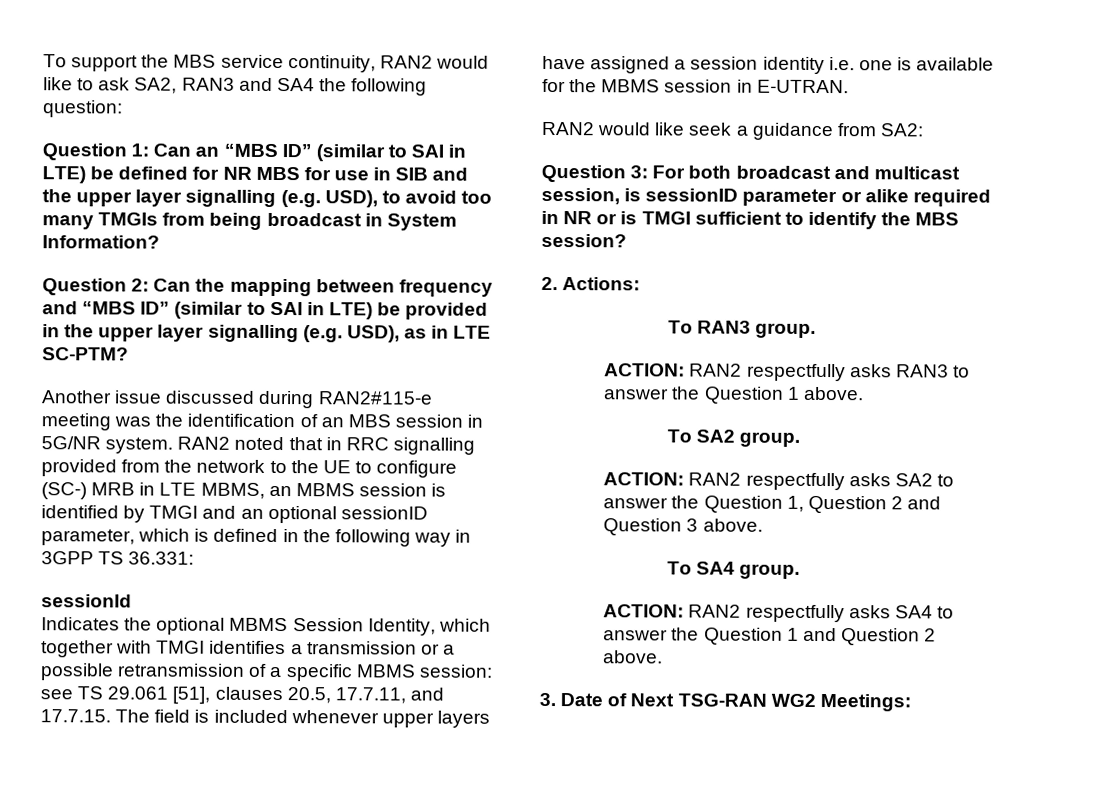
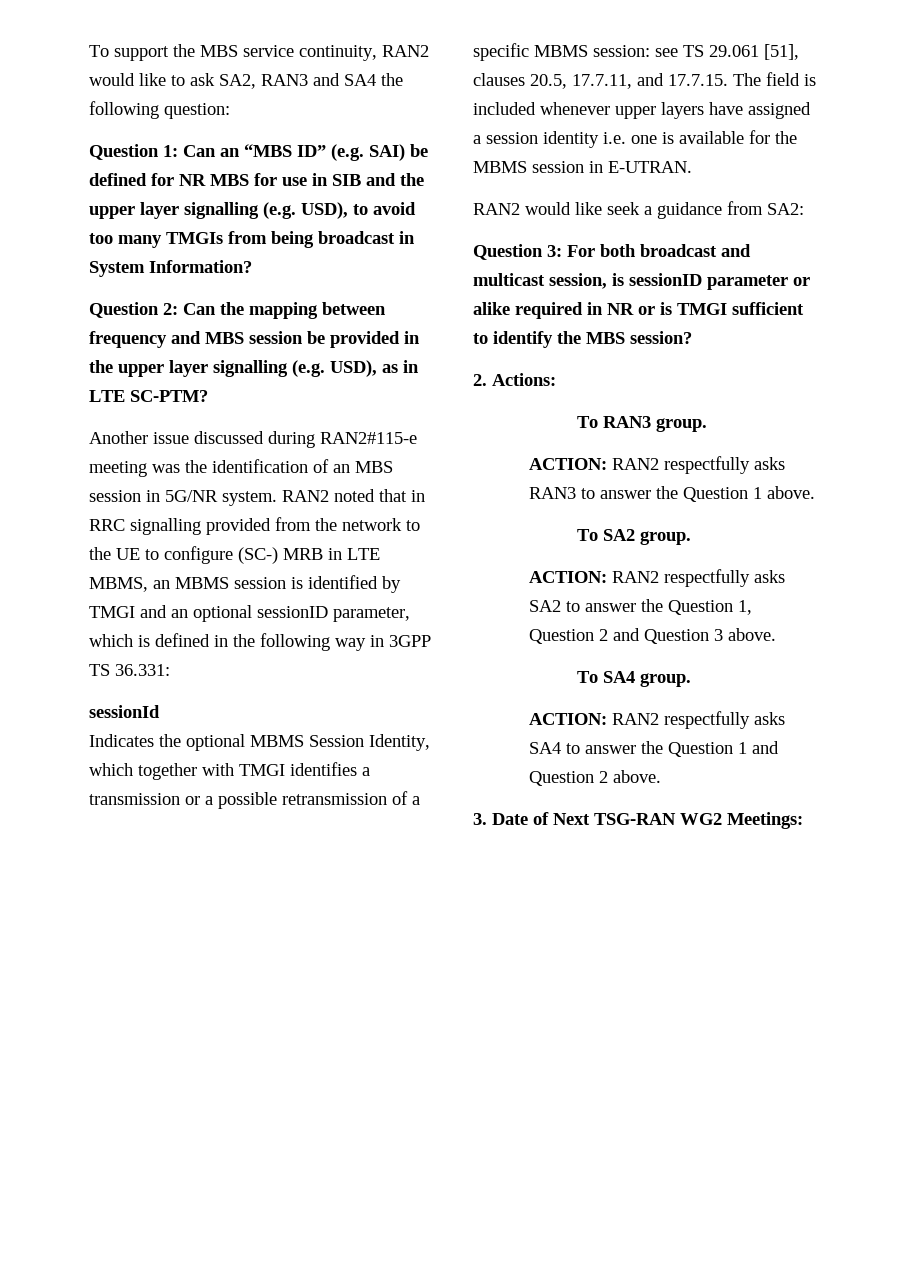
[315,144,467,162] [42,166,86,184] (similar to SAI in LTE) -> [331,144,405,161] (e.g. SAI)
[82,301,373,320] “MBS ID” (similar to SAI in LTE) -> [205,331,303,344] MBS session

